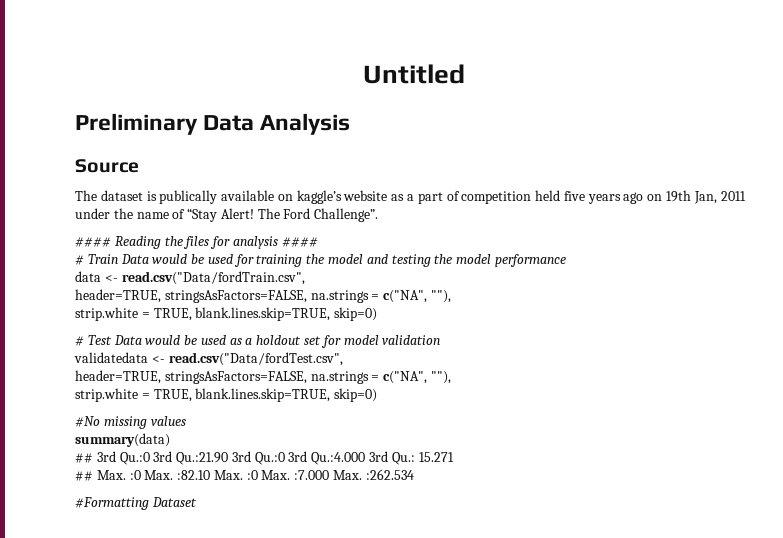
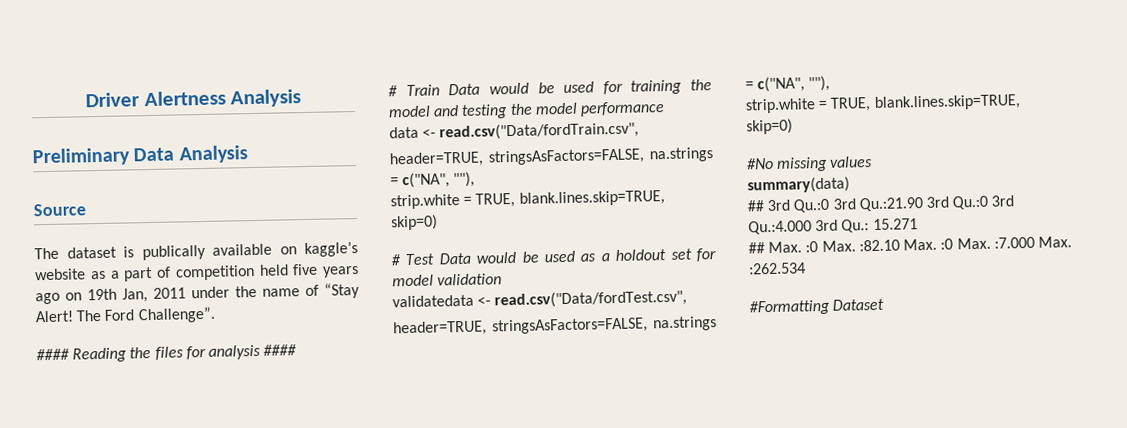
[362,64,465,84] Untitled -> [84,89,302,108] Driver Alertness Analysis

